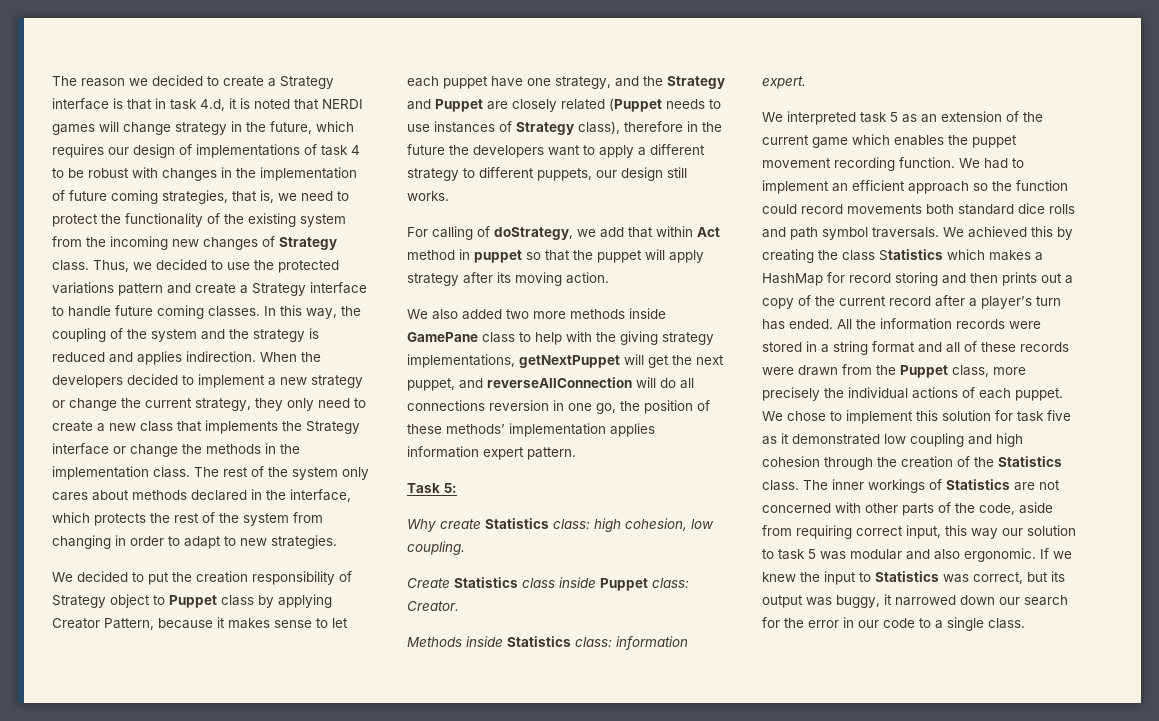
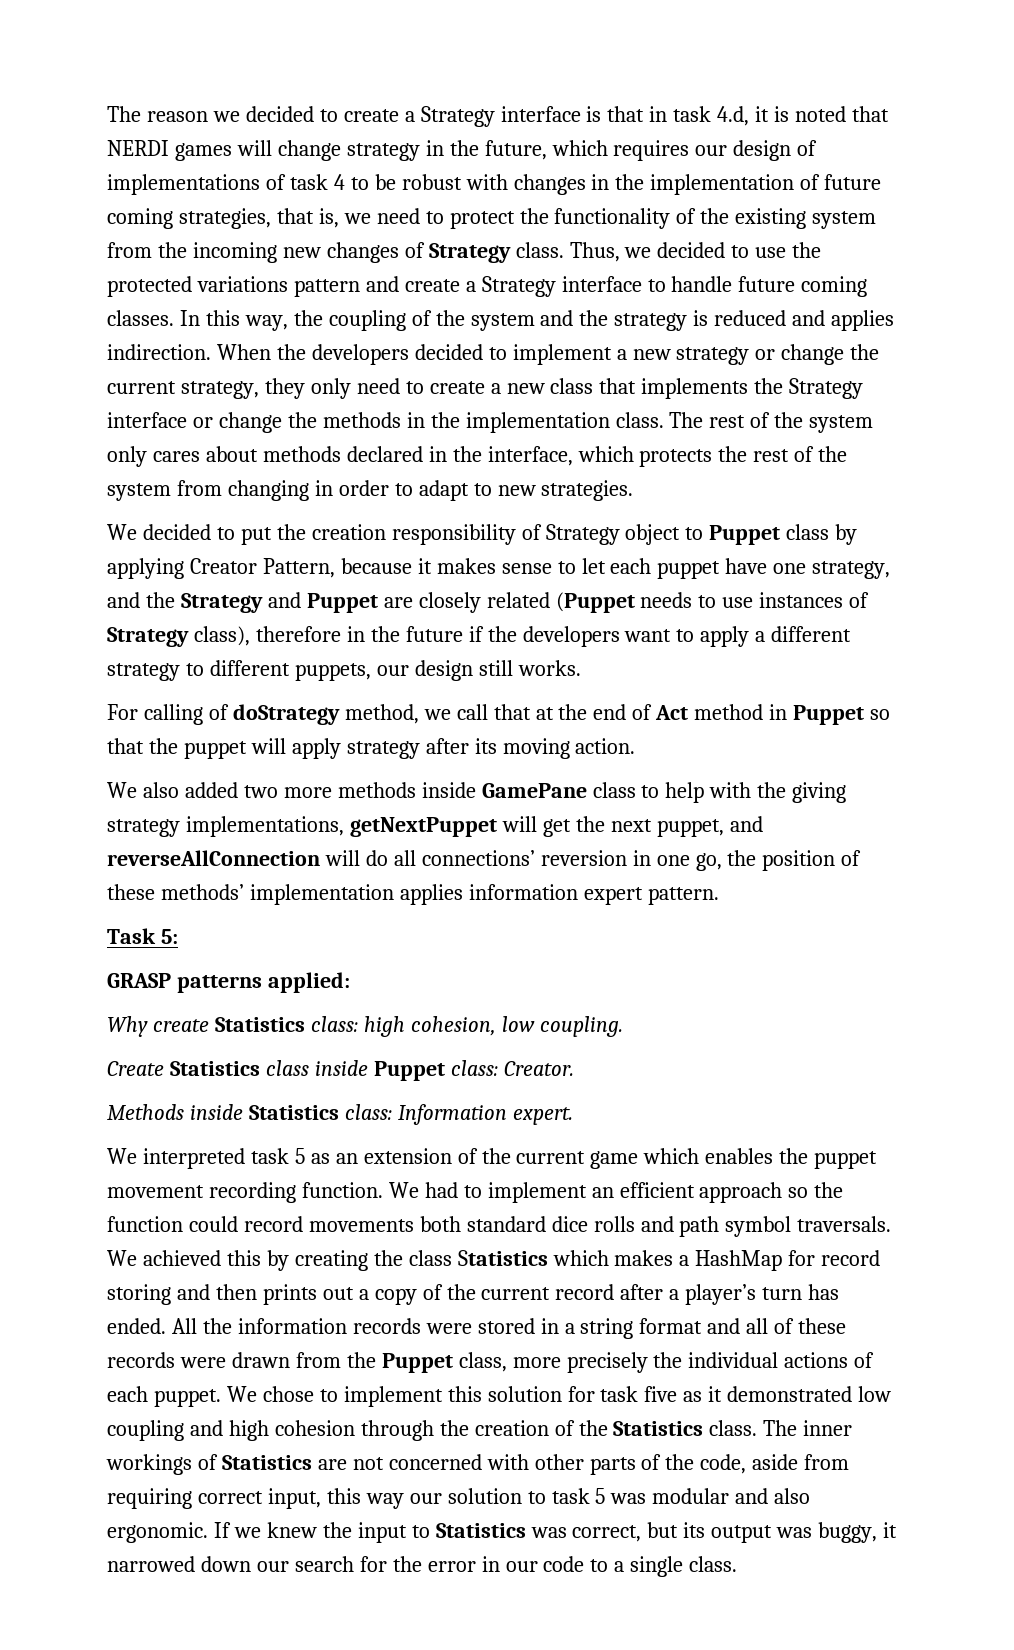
(445, 149) none -> [468,626,484,642] if
[494,226,693,240] doStrategy, we add that within -> [232,704,653,725] doStrategy method, we call that at the end of
[474,250,522,263] puppet -> [793,705,865,725] Puppet
[407,400,485,411] connections -> [421,850,535,866] connections’
(457, 488) none -> [107,972,350,993] // GRASP patterns applied:
[616,636,688,650] information -> [397,1104,507,1125] Information

